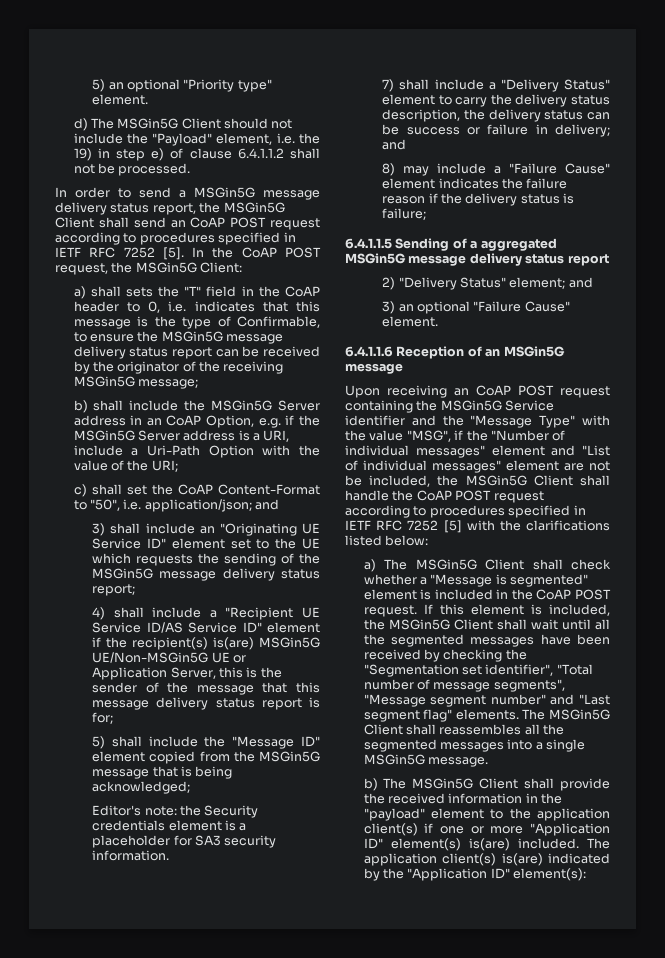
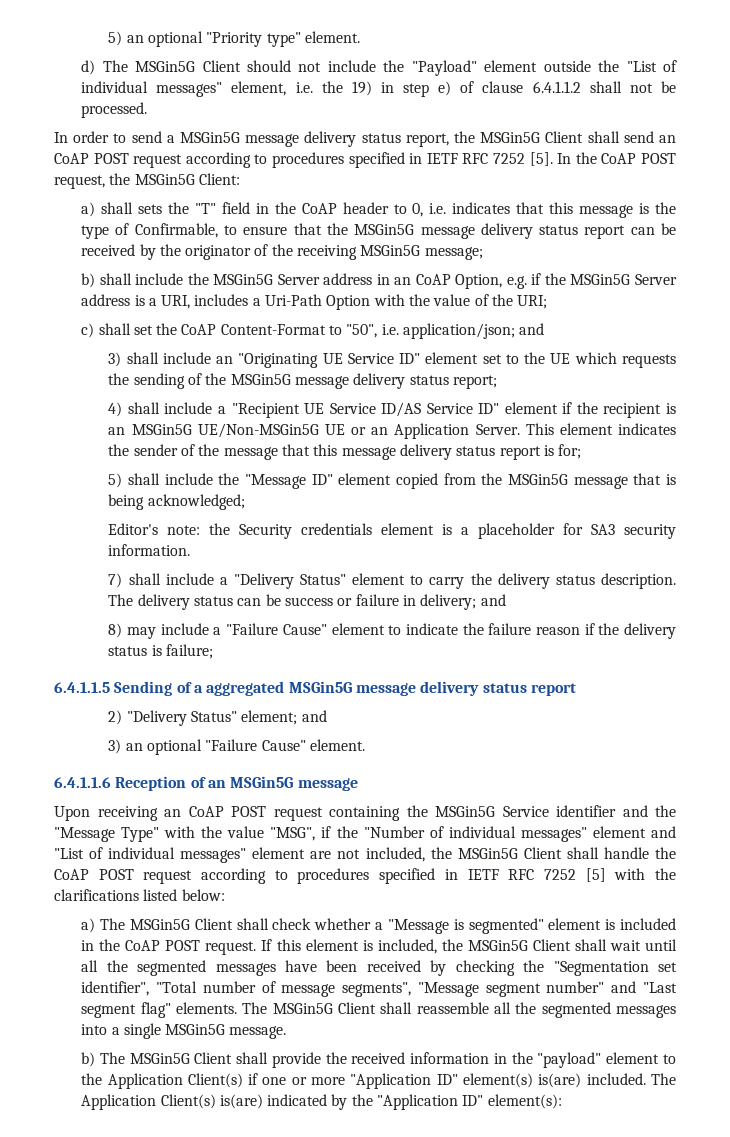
(213, 139) none -> [484,60,678,72] [81,81,223,97] element outside the "List of individual messages"
(134, 338) none -> [293,223,322,235] that
[73,445,123,456] include -> [194,294,249,306] includes
[132,637,255,650] recipient(s) is(are) -> [603,403,676,418] [108,427,126,435] recipient is an
[92,667,258,680] Application Server, this is -> [371,423,677,439] an Application Server. This element indicates
[382,109,485,122] description, the -> [600,573,676,589] [108,594,134,606] description. The
[438,178,499,189] indicates -> [388,623,458,635] to indicate
[345,475,362,486] be -> (361, 854) none
[439,724,522,735] reassembles -> [416,1002,489,1014] reassemble
[537,808,610,821] [363,823,418,836] application client(s) -> [107,1073,243,1089] Application Client(s)
[363,853,497,866] application client(s) -> [81,1094,216,1110] Application Client(s)

